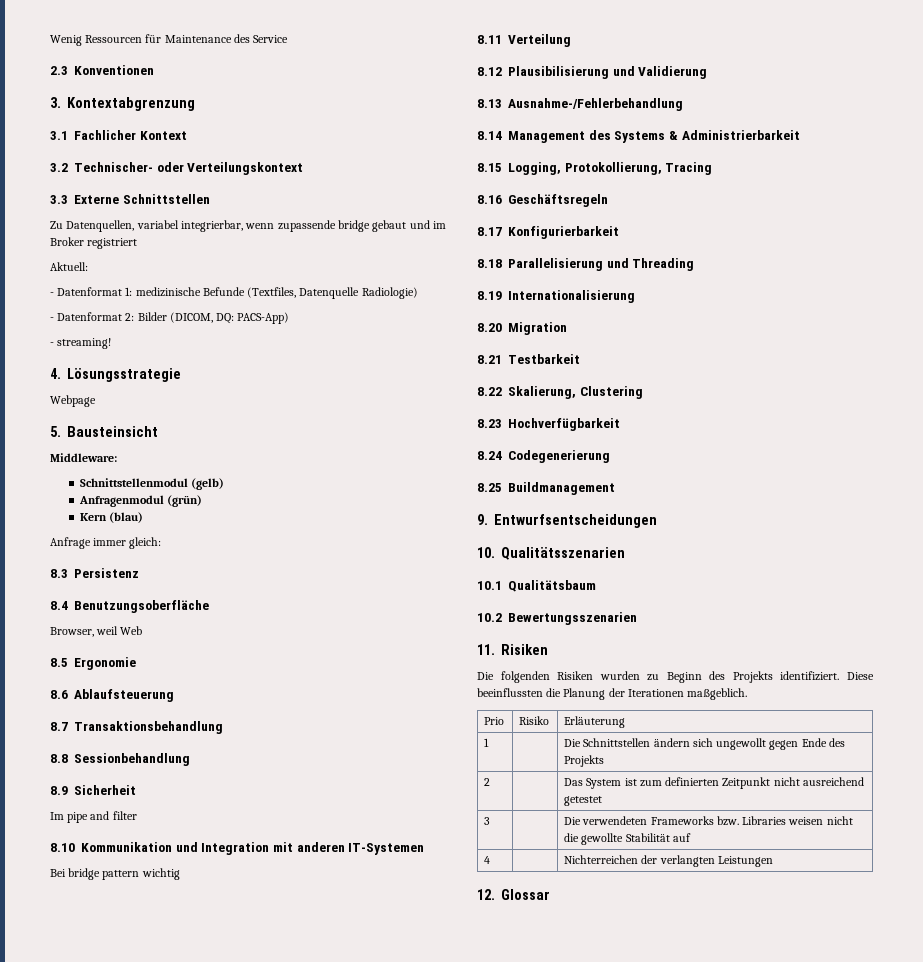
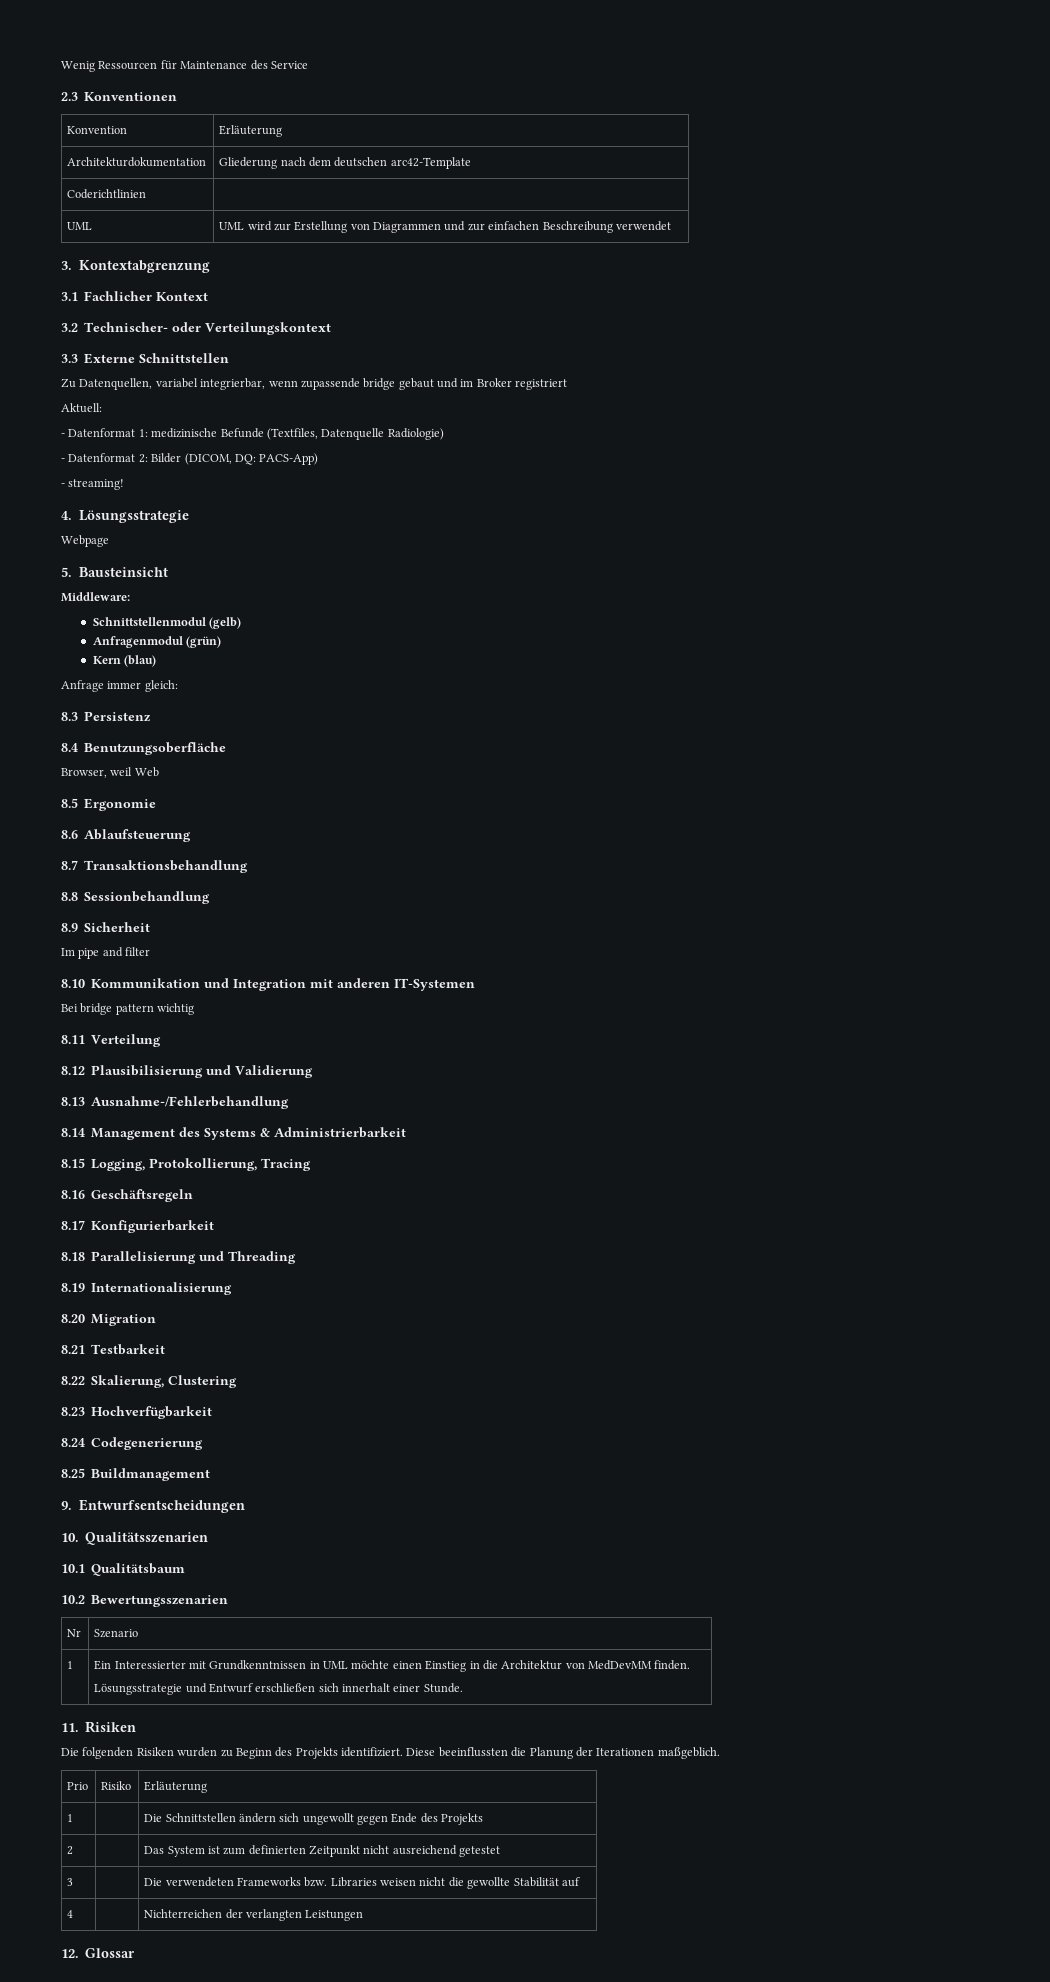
(154, 70) none -> [67,126,128,134] [219,125,283,137] [67,157,207,167] [219,157,471,169] [67,189,147,199] [67,222,93,230] [219,221,671,233] // Konvention | Erläuterung // Architekturdokumentation | Gliederung nach dem deutschen arc42-Template // Coderichtlinien | // UML | UML wird zur Erstellung von Diagrammen und zur einfachen Beschreibung verwendet
(637, 618) none -> [67,1629,82,1637] [94,1629,139,1638] [67,1661,74,1669] [94,1660,691,1672] [94,1683,463,1695] // Nr | Szenario // 1 | Ein Interessierter mit Grundkenntnissen in UML möchte einen Einstieg in die Architektur von MedDevMM finden. // Lösungsstrategie und Entwurf erschließen sich innerhalt einer Stunde.

